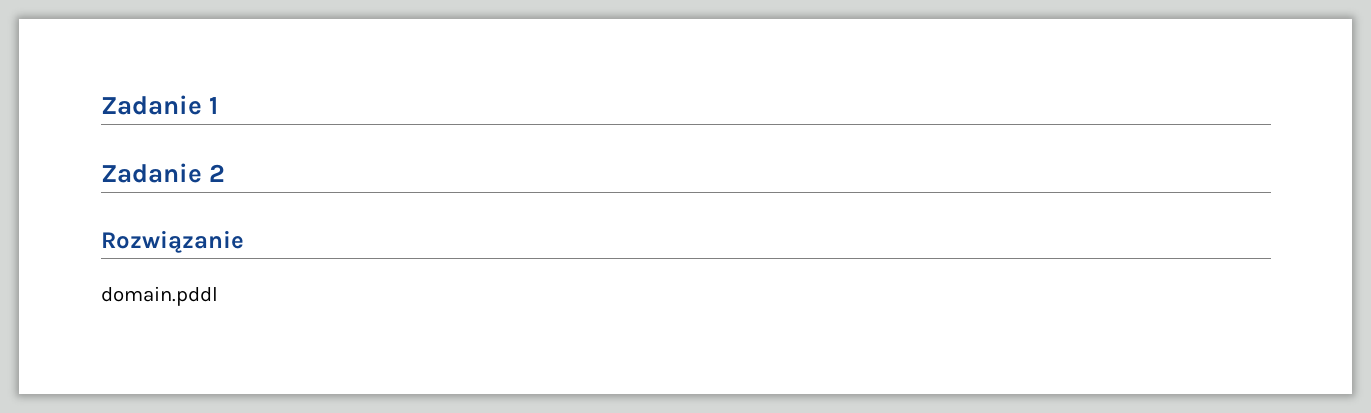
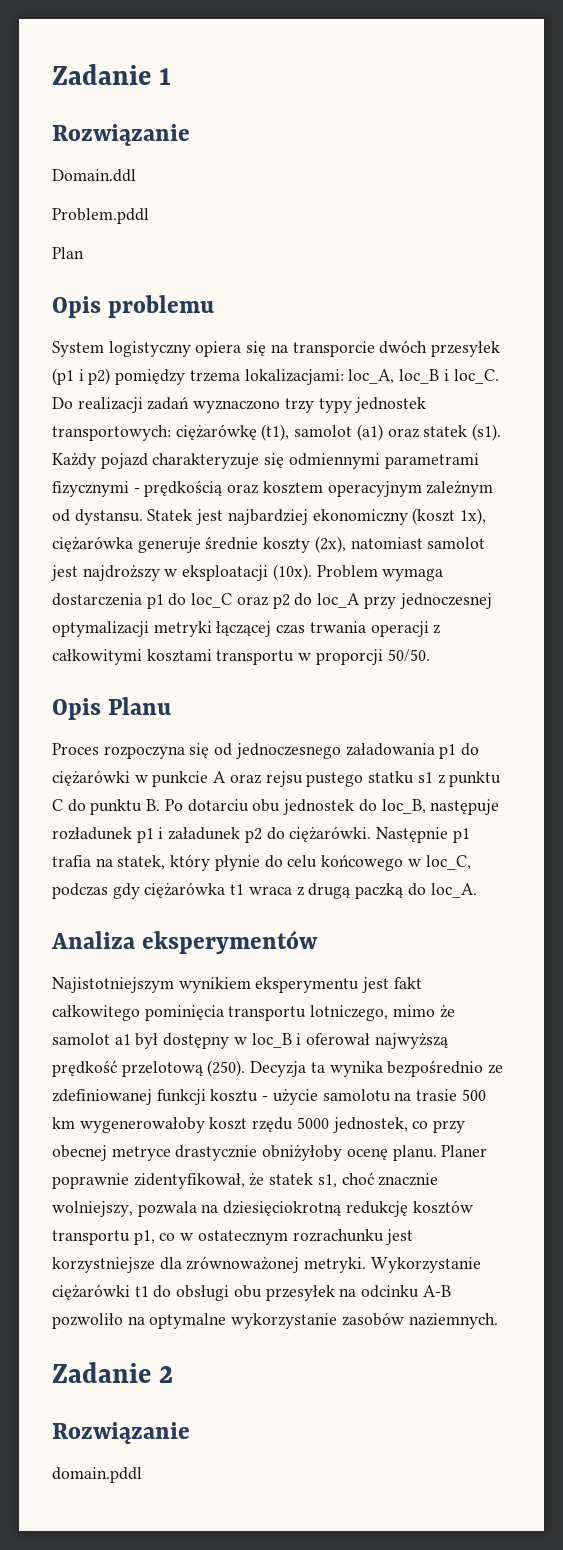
(219, 105) none -> [52,124,190,146] [52,169,136,182] [52,208,149,224] [52,247,84,259] [52,295,215,318] [52,340,501,357] [52,368,499,385] [52,397,427,413] [52,424,502,441] [52,453,479,469] [52,480,494,497] [52,508,487,525] [52,536,486,553] [51,564,444,581] [52,593,492,609] [52,621,442,637] [52,649,430,665] [52,697,172,720] [52,743,480,759] [52,770,502,787] [52,799,500,815] [52,826,470,843] [52,854,471,871] [52,882,477,899] [51,930,319,954] [52,977,422,993] [52,1005,455,1021] [52,1033,449,1049] [52,1060,504,1077] [52,1089,486,1105] [52,1117,466,1133] [52,1145,488,1161] [52,1172,439,1189] [52,1200,473,1217] [52,1229,414,1245] [52,1256,481,1273] [52,1284,451,1301] [52,1312,498,1329] // Rozwiązanie // Domain.ddl // Problem.pddl // Plan // Opis problemu // System logistyczny opiera się na transporcie dwóch przesyłek (p1 i p2) pomiędzy trzema lokalizacjami: loc_A, loc_B i loc_C. Do realizacji zadań wyznaczono trzy typy jednostek transportowych: ciężarówkę (t1), samolot (a1) oraz statek (s1). Każdy pojazd charakteryzuje się odmiennymi parametrami fizycznymi - prędkością oraz kosztem operacyjnym zależnym od dystansu. Statek jest najbardziej ekonomiczny (koszt 1x), ciężarówka generuje średnie koszty (2x), natomiast samolot jest najdroższy w eksploatacji (10x). Problem wymaga dostarczenia p1 do loc_C oraz p2 do loc_A przy jednoczesnej optymalizacji metryki łączącej czas trwania operacji z całkowitymi kosztami transportu w proporcji 50/50. // Opis Planu // Proces rozpoczyna się od jednoczesnego załadowania p1 do ciężarówki w punkcie A oraz rejsu pustego statku s1 z punktu C do punktu B. Po dotarciu obu jednostek do loc_B, następuje rozładunek p1 i załadunek p2 do ciężarówki. Następnie p1 trafia na statek, który płynie do celu końcowego w loc_C, podczas gdy ciężarówka t1 wraca z drugą paczką do loc_A. // Analiza eksperymentów // Najistotniejszym wynikiem eksperymentu jest fakt całkowitego pominięcia transportu lotniczego, mimo że samolot a1 był dostępny w loc_B i oferował najwyższą prędkość przelotową (250). Decyzja ta wynika bezpośrednio ze zdefiniowanej funkcji kosztu - użycie samolotu na trasie 500 km wygenerowałoby koszt rzędu 5000 jednostek, co przy obecnej metryce drastycznie obniżyłoby ocenę planu. Planer poprawnie zidentyfikował, że statek s1, choć znacznie wolniejszy, pozwala na dziesięciokrotną redukcję kosztów transportu p1, co w ostatecznym rozrachunku jest korzystniejsze dla zrównoważonej metryki. Wykorzystanie ciężarówki t1 do obsługi obu przesyłek na odcinku A-B pozwoliło na optymalne wykorzystanie zasobów naziemnych.

